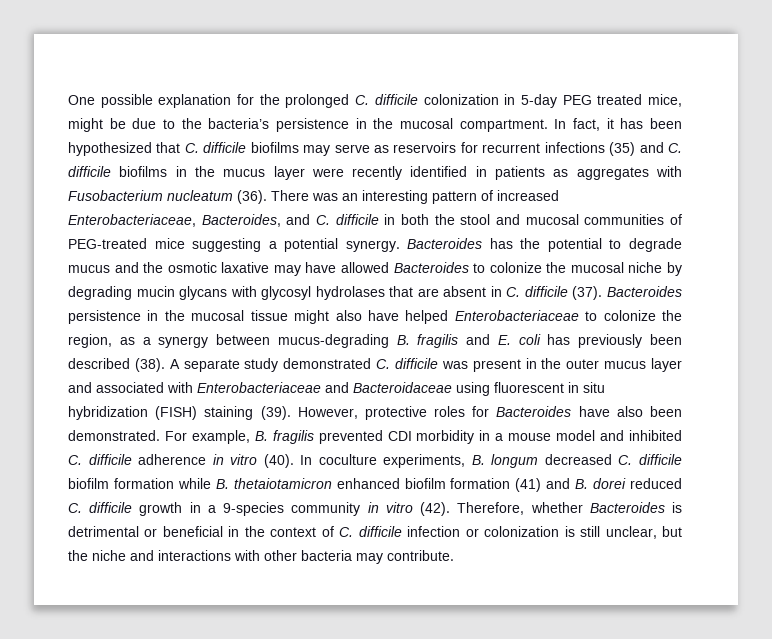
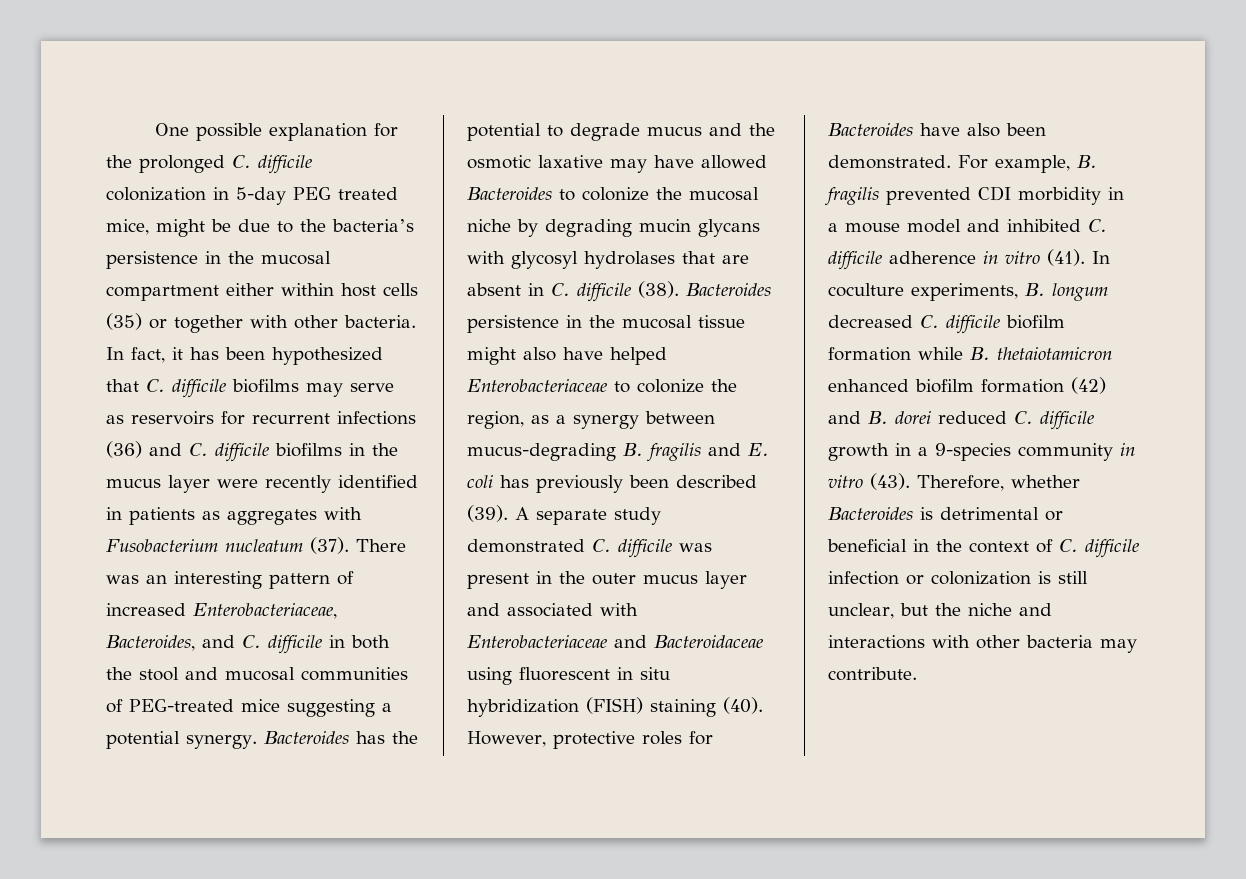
[459,119,548,132] compartment. -> [106,283,418,301] [106,313,416,333] compartment either within host cells (35) or together with other bacteria.
[609,142,636,156] (35) -> [106,441,142,458] (36)
[237,190,267,204] (36). -> [310,537,349,554] (37).
[572,286,603,300] (37). -> [638,281,679,298] (38).
[134,358,165,372] (38). -> [467,505,508,522] (39).
[260,406,291,420] (39). -> [723,697,763,714] (40).
[263,454,294,468] (40). -> [1047,249,1085,266] (41).
[515,478,542,492] (41) -> [1071,377,1106,394] (42)
[420,502,451,516] (42). -> [870,473,910,490] (43).

